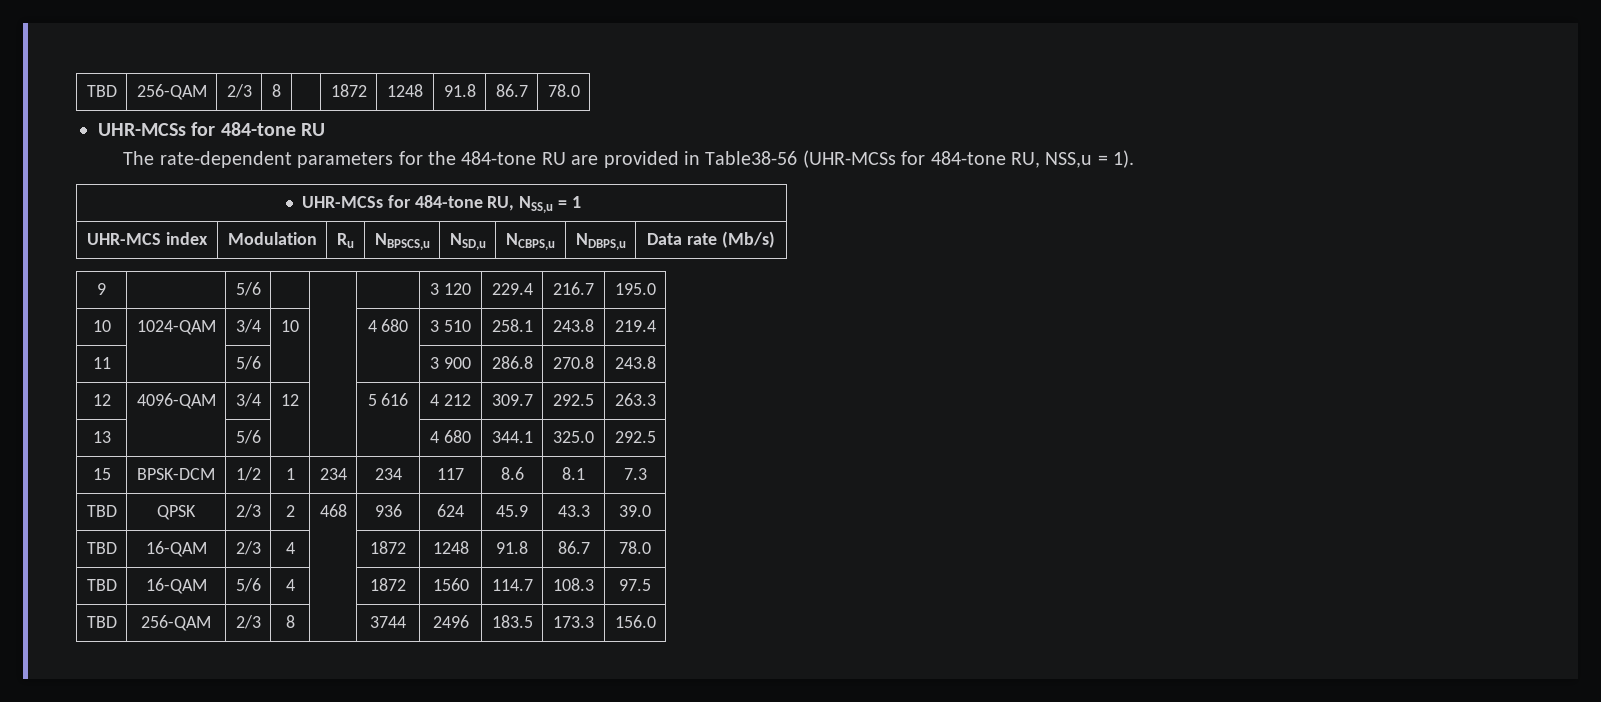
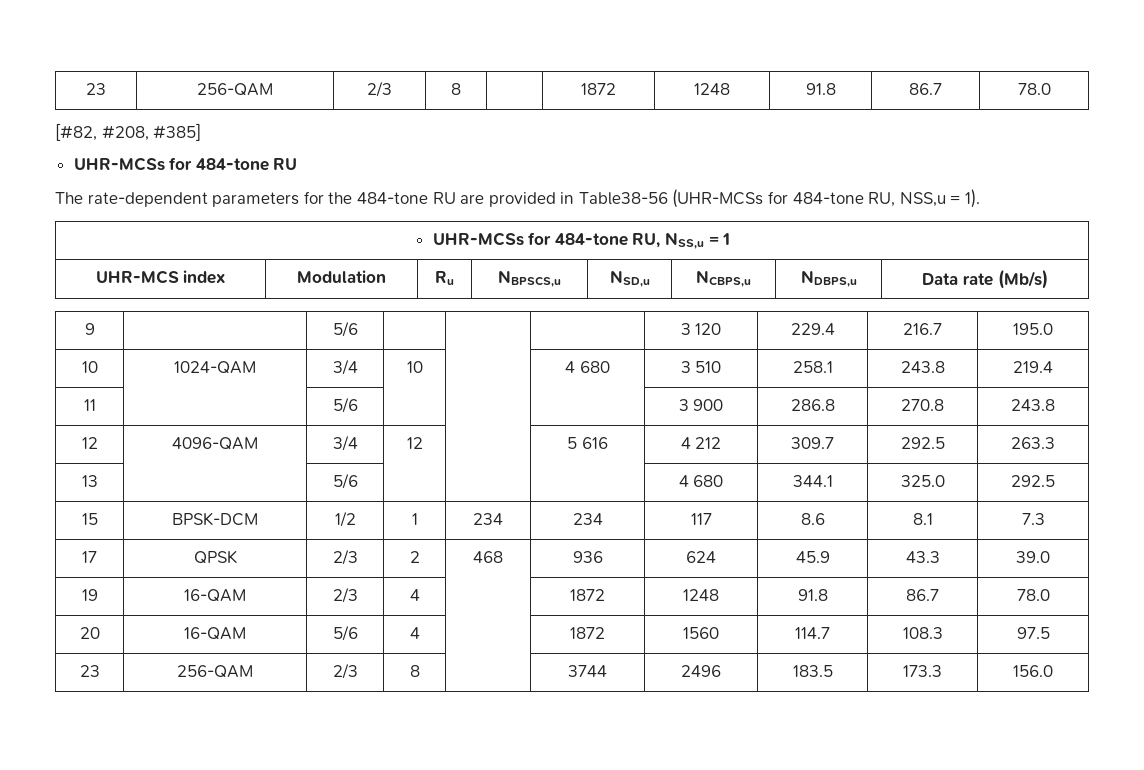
[86,85,117,97] TBD -> [86,83,106,95] 23
(580, 90) none -> [55,123,202,141] // [#82, #208, #385]
[86,505,117,517] TBD -> [82,551,97,563] 17
[86,542,117,554] TBD -> [81,589,98,601] 19
[86,579,117,591] TBD -> [79,627,100,639] 20
[86,616,117,628] TBD -> [79,665,100,677] 23

